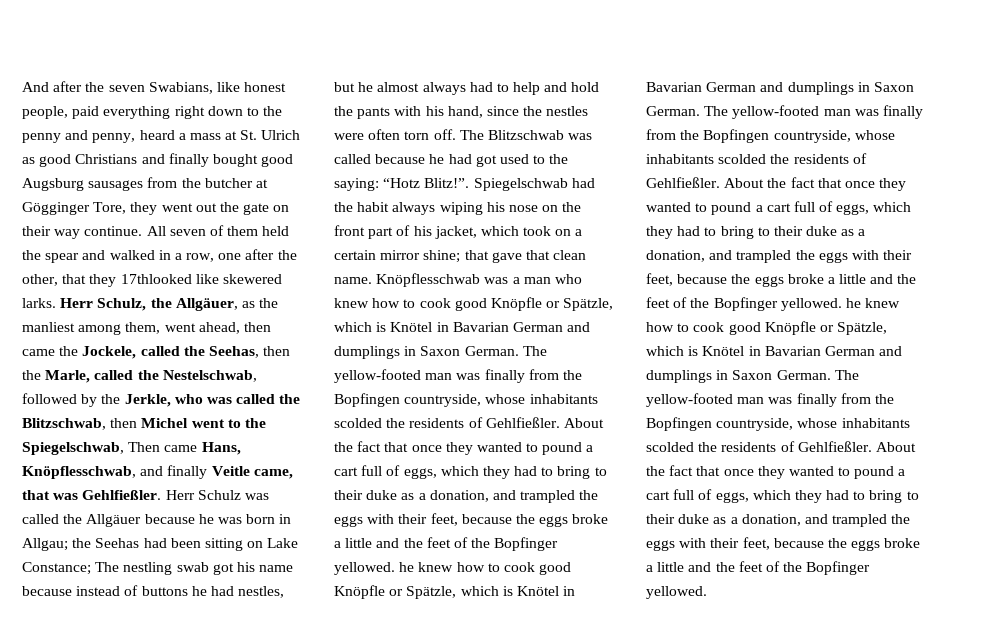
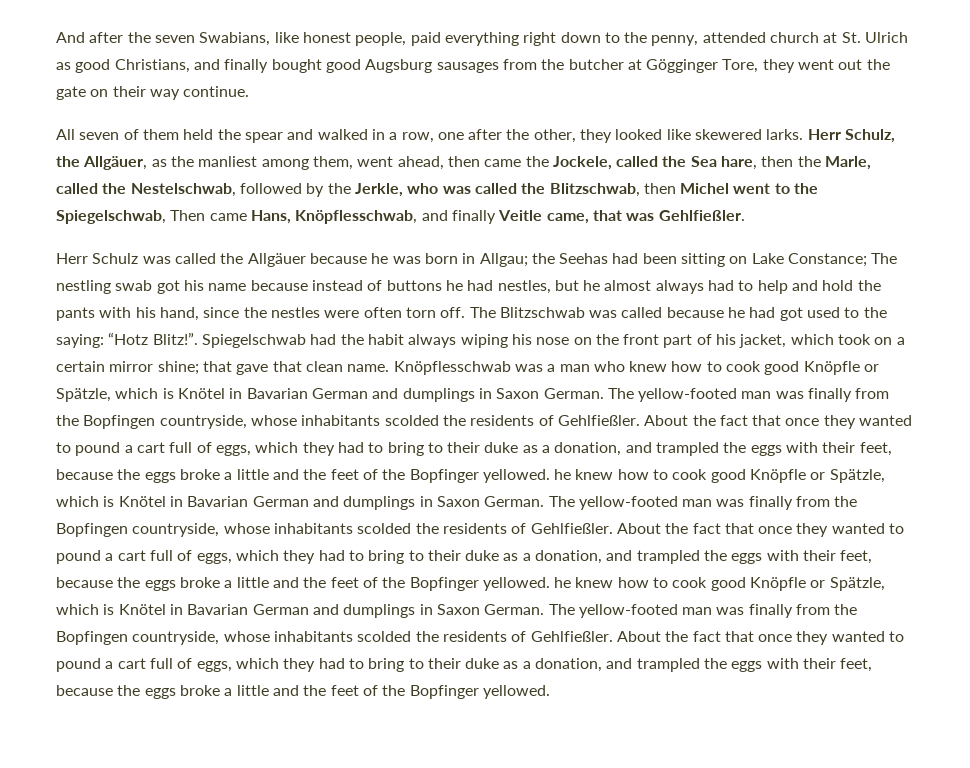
[22,130,221,143] penny and penny, heard a mass -> [651,32,820,46] penny, attended church
[75,154,138,164] Christians -> [114,59,190,73] Christians,
(143, 231) none -> (250, 91) //
[62,274,192,287] that they 17thlooked -> [580,129,663,143] they looked
[208,346,259,358] Seehas, -> [690,156,758,170] Sea hare,
(162, 495) none -> (745, 215) //

